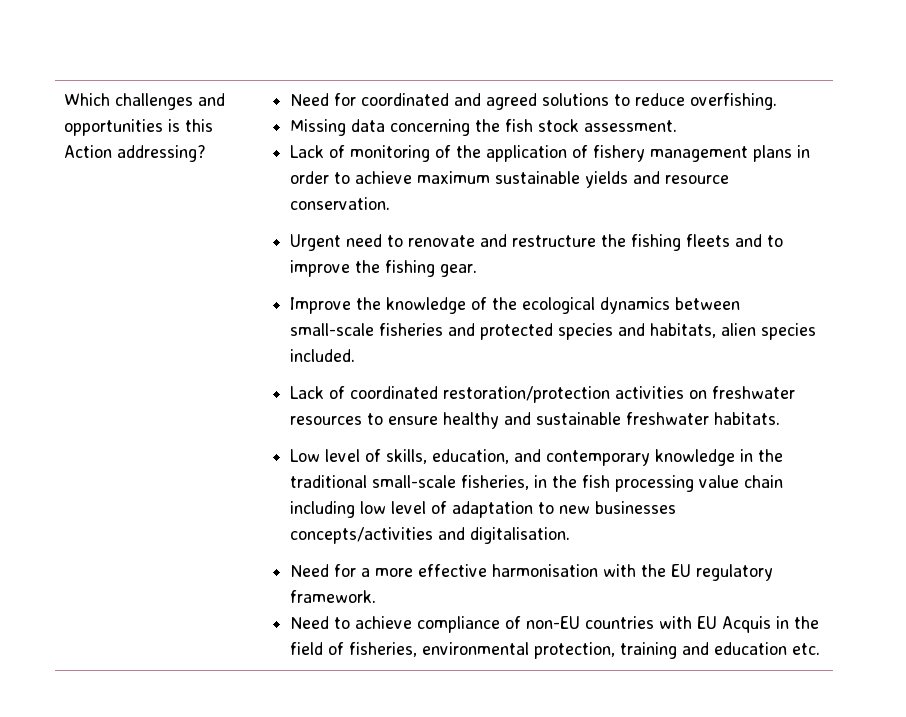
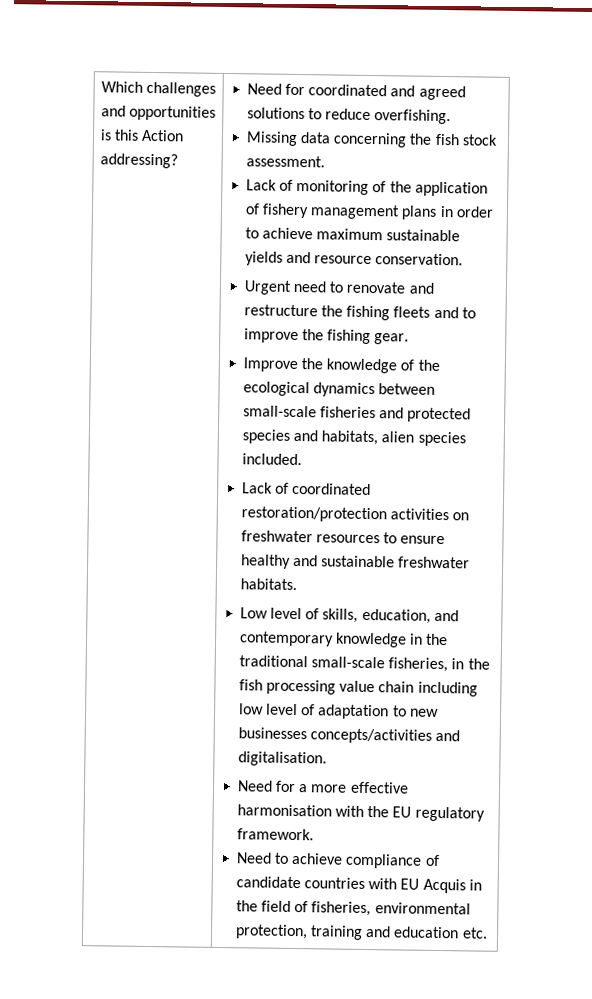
[526,616,581,629] non-EU -> [235,876,301,889] candidate

